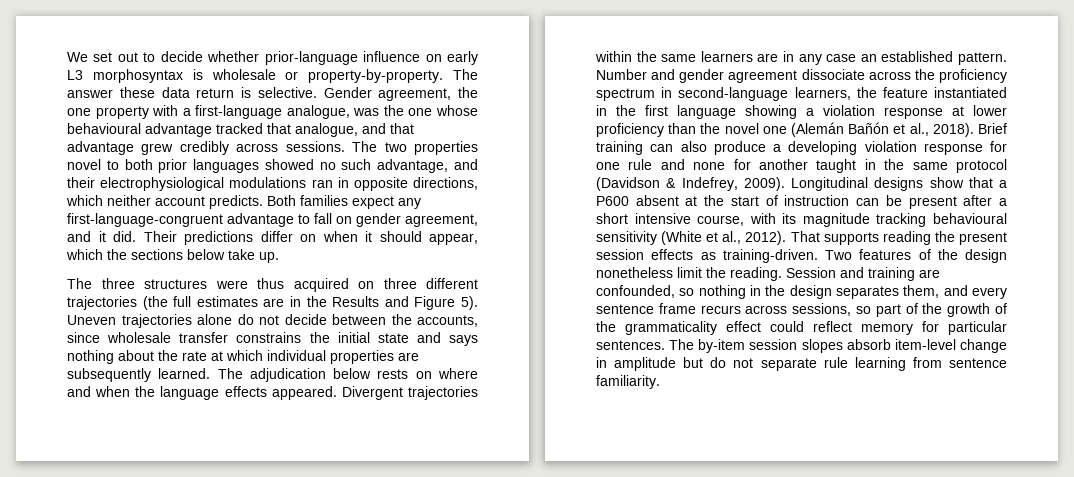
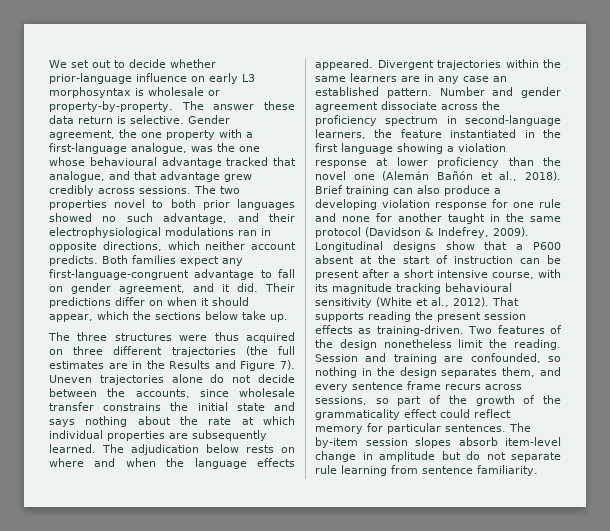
[461,296,479,310] 5). -> [280,360,295,370] 7).

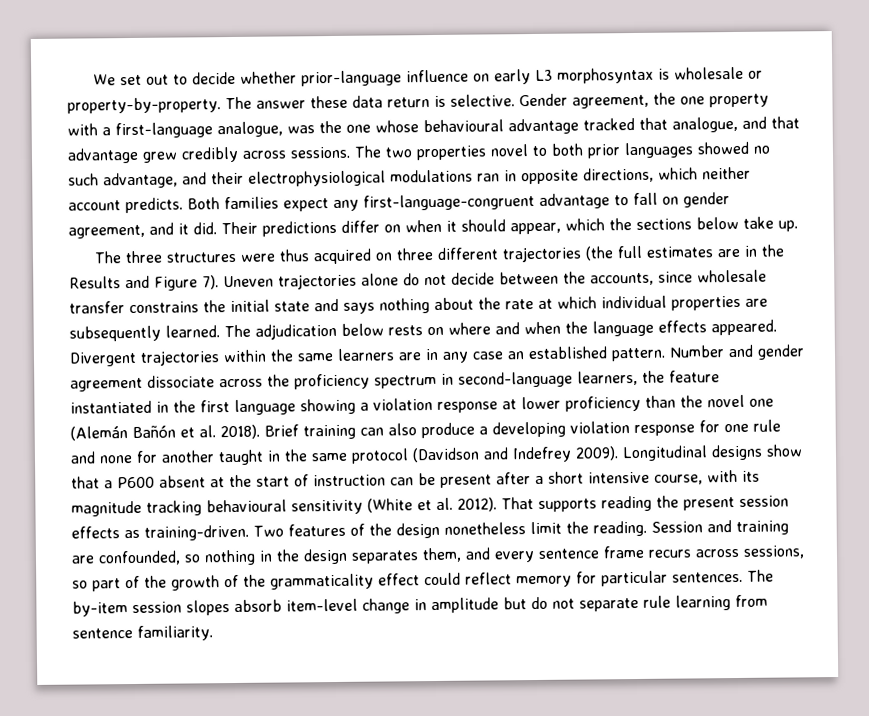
[499,171,518,181] al., -> [199,425,216,438] al.
[425,227,489,238] & Indefrey, -> [483,446,572,463] and Indefrey
[431,297,449,307] al., -> [436,497,453,510] al.

